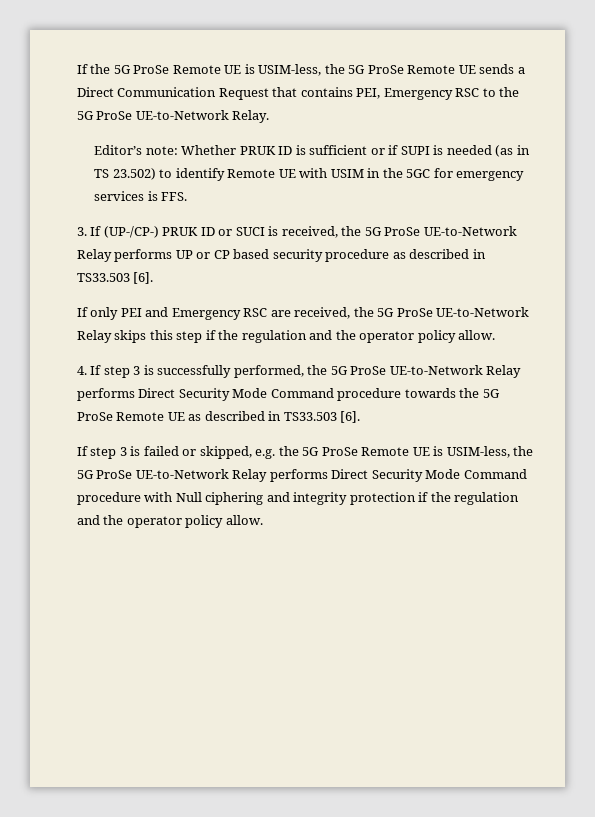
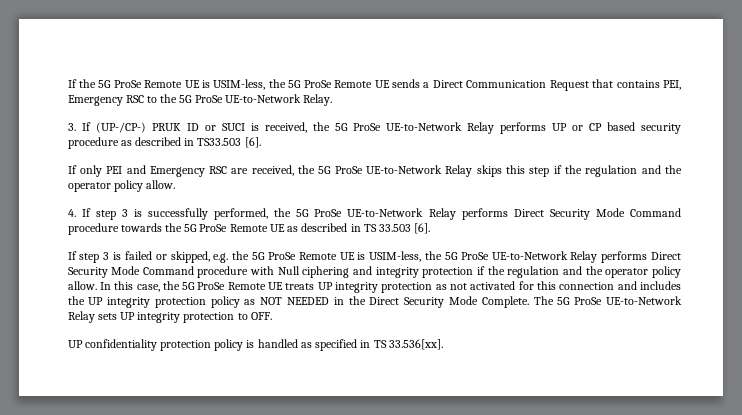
[94,145,530,157] [94,168,525,181] [94,191,188,201] // Editor’s note: Whether PRUK ID is sufficient or if SUPI is needed (as in TS 23.502) to identify Remote UE with USIM in the 5GC for emergency services is FFS. -> (333, 100) none
[283,412,337,421] TS33.503 -> [363,224,412,232] TS 33.503
(263, 520) none -> [99,281,681,293] [67,296,683,308] [67,311,272,323] [67,339,443,351] In this case, the 5G ProSe Remote UE treats UP integrity protection as not activated for this connection and includes the UP integrity protection policy as NOT NEEDED in the Direct Security Mode Complete. The 5G ProSe UE-to-Network Relay sets UP integrity protection to OFF. // UP confidentiality protection policy is handled as specified in TS 33.536[xx].

